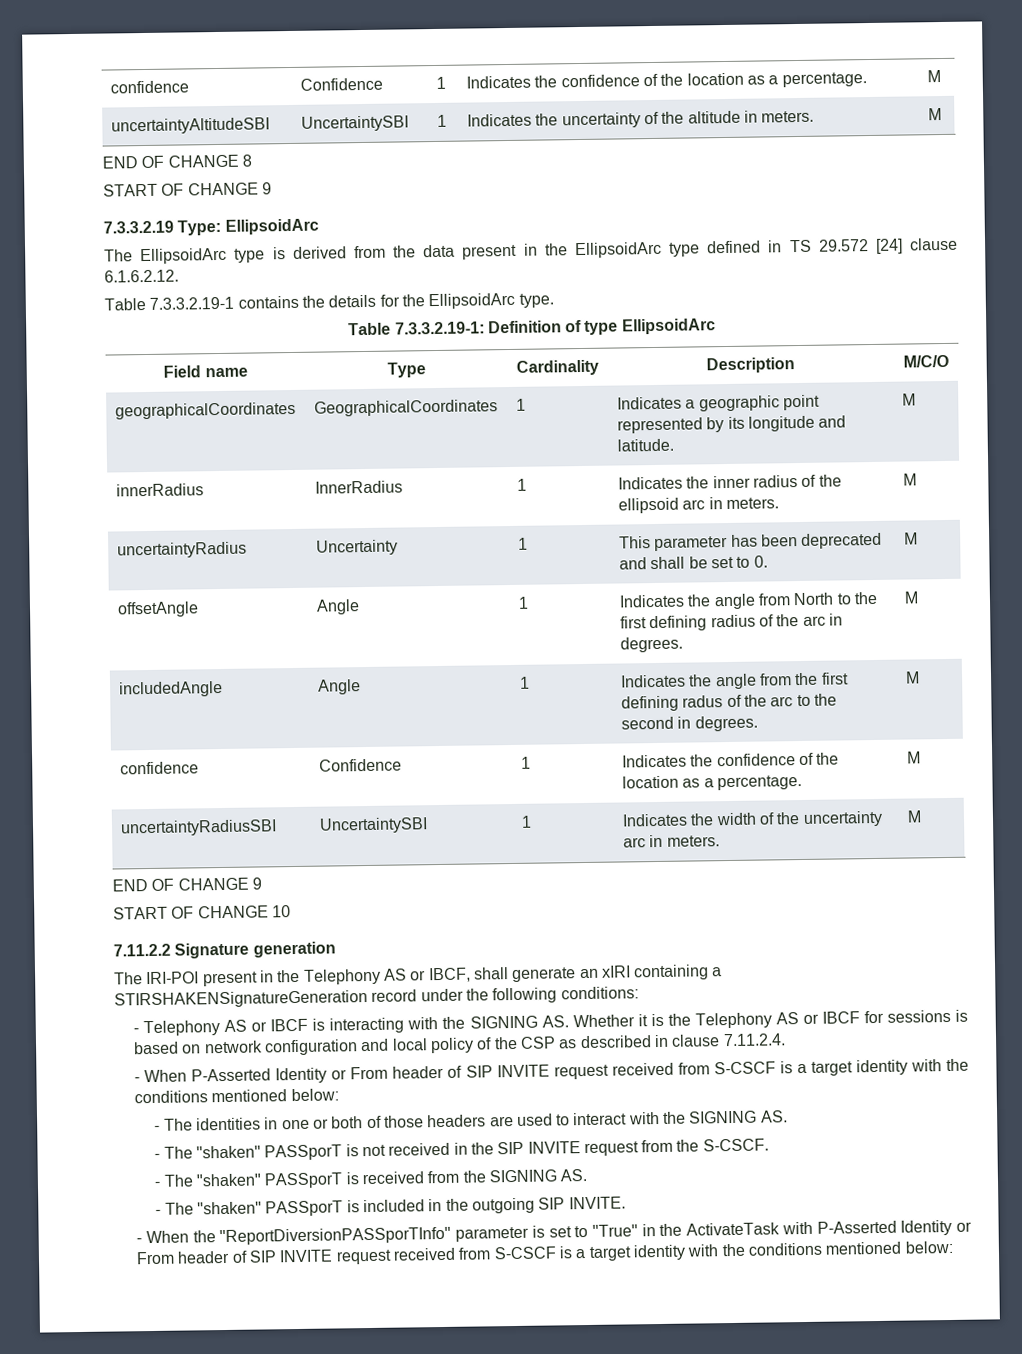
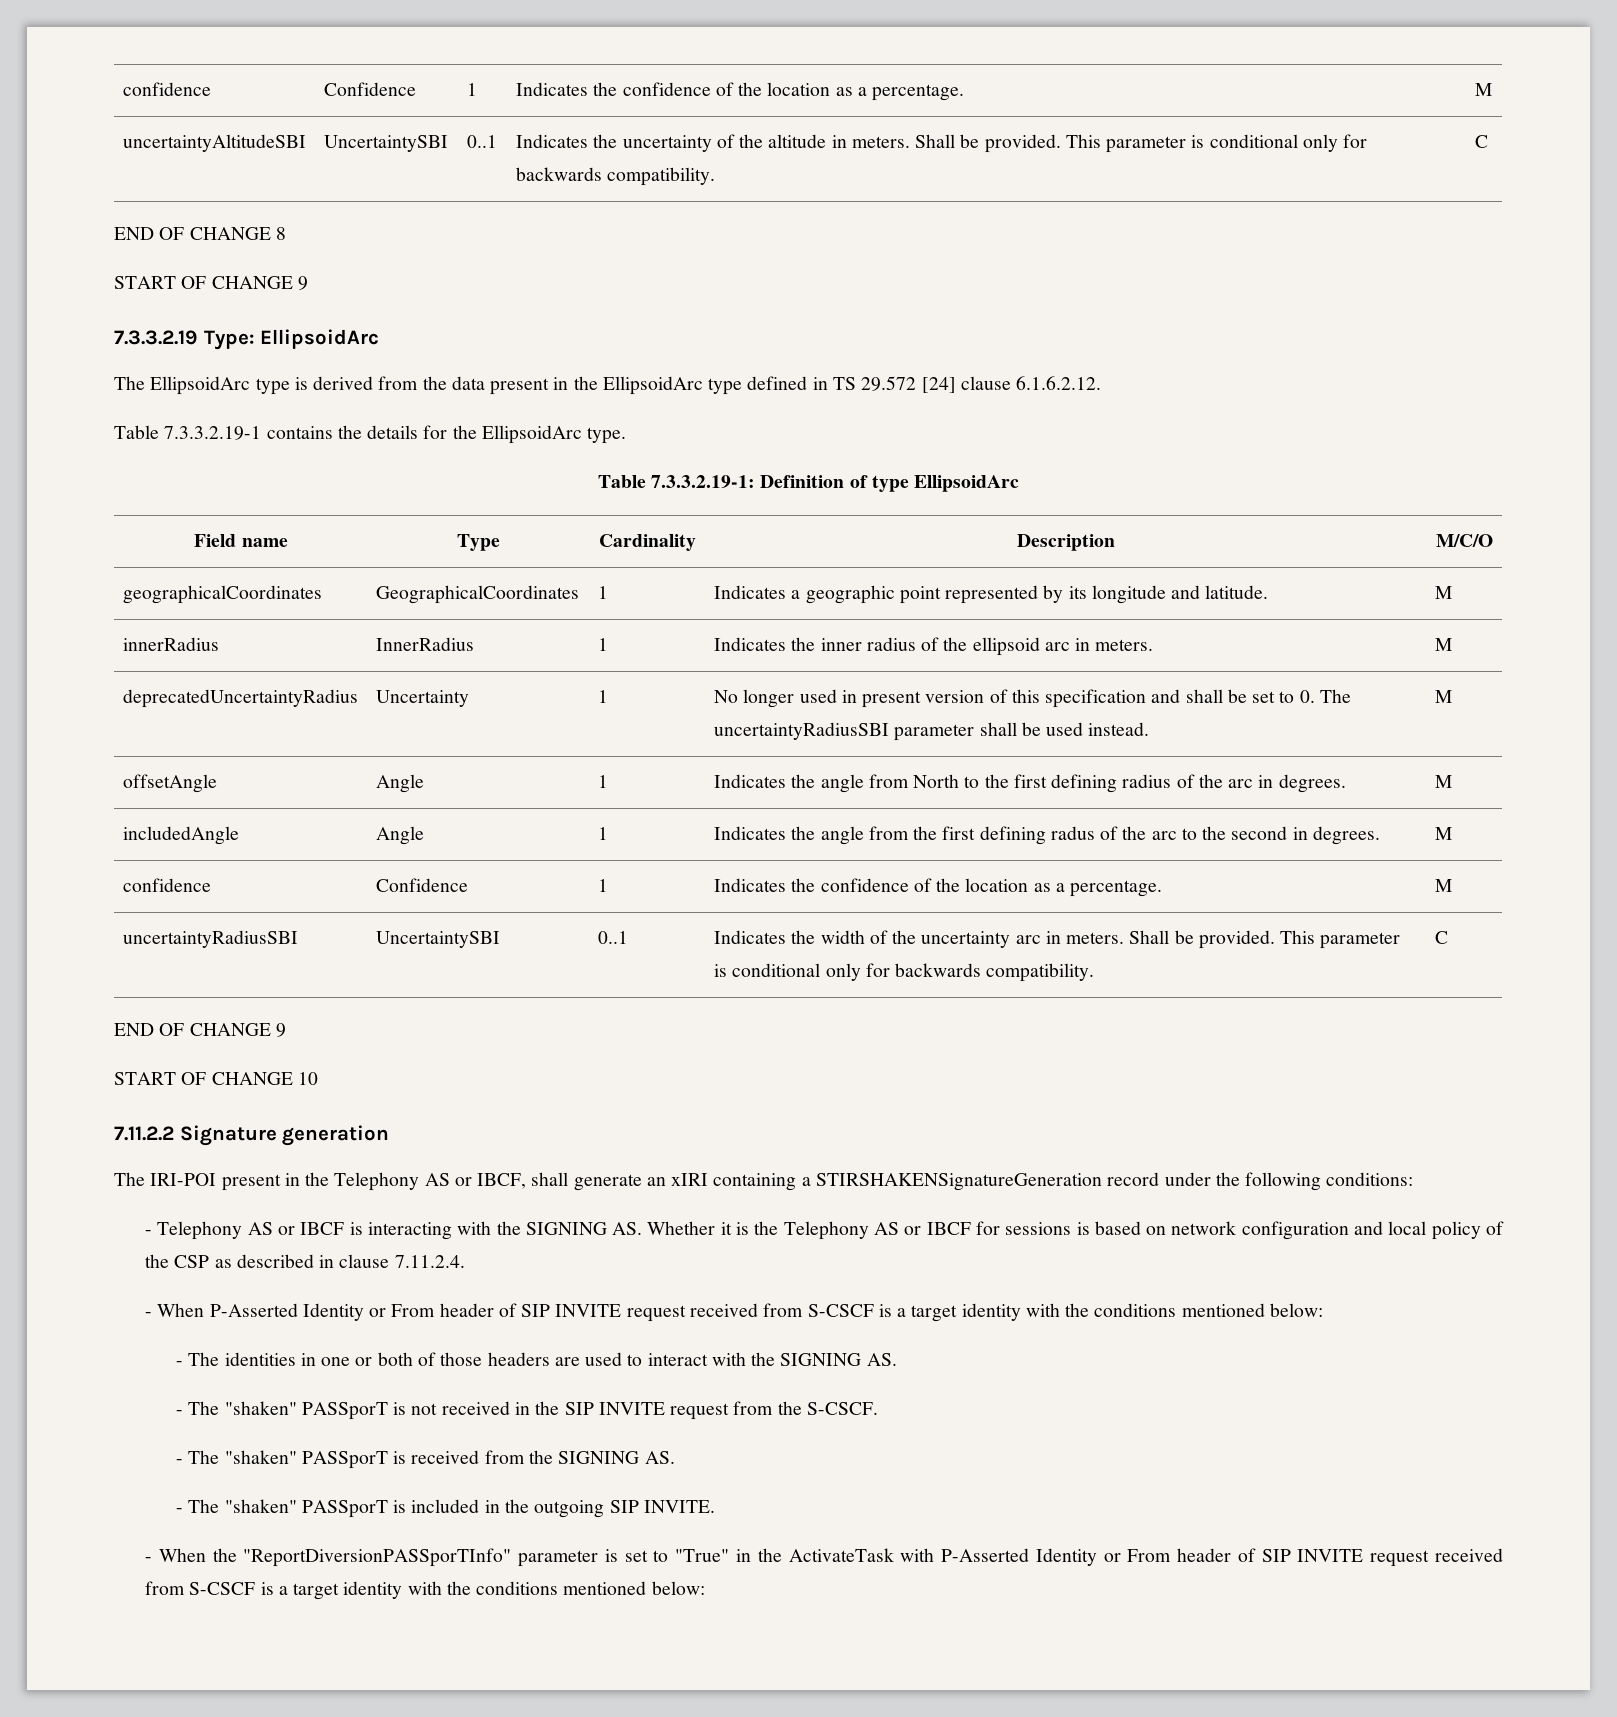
[437,114,448,127] 1 -> [466,135,497,148] 0..1
[928,108,943,121] | M -> [915,134,1368,153] [515,167,716,186] [1474,135,1488,148] Shall be provided. This parameter is conditional only for backwards compatibility. | C
[117,541,248,559] uncertaintyRadius -> [122,689,358,708] deprecatedUncertaintyRadius
[619,532,883,552] This parameter has been deprecated -> [713,689,1147,708] No longer used in present version of this specification
(768, 561) none -> [1319,689,1351,703] [713,722,1150,741] The uncertaintyRadiusSBI parameter shall be used instead.
[521,815,533,828] 1 -> [597,931,628,944] 0..1
[907,810,923,823] | M -> [1129,930,1401,949] [713,963,1095,982] [1434,931,1448,944] Shall be provided. This parameter is conditional only for backwards compatibility. | C

